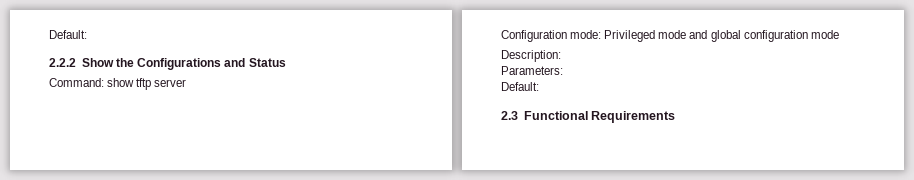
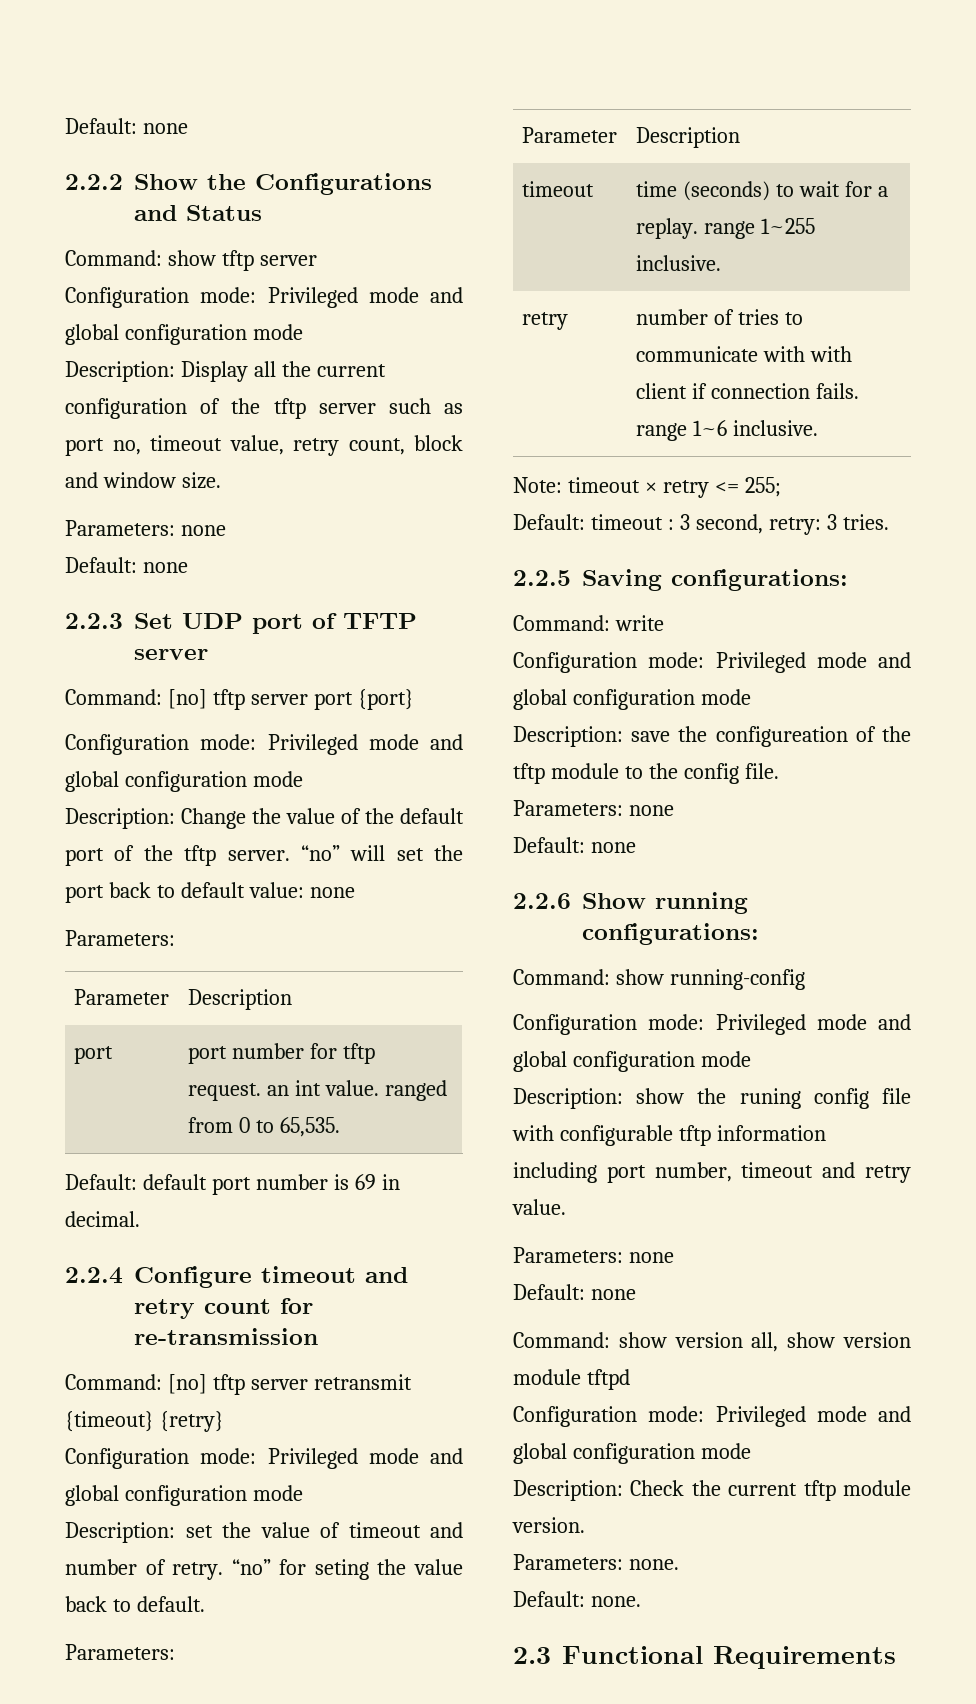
[49,30,87,39] Default: -> [65,118,188,134] Default: none
[501,66,563,75] [501,82,539,91] // Parameters: // Default: -> [180,361,386,382] [65,398,463,419] [65,435,463,456] [65,472,221,489] [65,520,226,536] [65,557,188,573] [65,613,417,634] [134,649,208,660] [65,689,414,710] [65,734,463,755] [65,771,303,792] [65,808,464,829] [65,845,463,866] [65,882,355,903] [65,930,175,946] [74,989,170,1005] [188,989,293,1010] [74,1046,114,1064] [188,1043,376,1064] [188,1080,448,1101] [188,1117,341,1137] [65,1174,400,1195] [65,1211,140,1227] [65,1266,408,1288] [134,1298,313,1319] [134,1328,318,1345] [65,1374,412,1395] [65,1411,224,1432] [65,1448,463,1469] [65,1485,303,1506] [65,1522,463,1543] [65,1559,463,1580] [65,1596,205,1612] [65,1644,175,1660] [522,127,618,143] [636,127,741,148] [522,181,595,197] [636,181,889,201] [636,218,816,239] [636,255,722,271] [522,312,569,330] [636,309,804,325] [636,346,853,362] [636,383,860,399] [636,420,819,441] [513,477,781,498] [513,514,889,535] [513,569,848,591] [513,615,664,631] [513,652,911,673] [513,689,751,710] [513,726,911,747] [513,763,779,784] [513,800,674,816] [513,837,636,853] [513,892,748,914] [582,923,759,945] [513,969,805,990] [513,1014,911,1035] [513,1051,751,1072] [513,1088,911,1109] [512,1125,826,1146] [513,1162,911,1183] [512,1199,566,1215] [513,1247,674,1263] [513,1284,636,1300] [513,1332,911,1352] [513,1369,630,1390] [513,1406,911,1427] [513,1443,751,1464] [513,1480,911,1501] [512,1517,585,1533] [513,1554,679,1570] [513,1591,641,1607] Display all the current configuration of the tftp server such as port no, timeout value, retry count, block and window size. // Parameters: none // Default: none // 2.2.3 Set UDP port of TFTP server // Command: [no] tftp server port {port} // Configuration mode: Privileged mode and global configuration mode // Description: Change the value of the default port of the tftp server. “no” will set the port back to default value: none // Parameters: // Parameter | Description // port | port number for tftp request. an int value. ranged from 0 to 65,535. // Default: default port number is 69 in decimal. // 2.2.4 Configure timeout and retry count for re-transmission // Command: [no] tftp server retransmit {timeout} {retry} // Configuration mode: Privileged mode and global configuration mode // Description: set the value of timeout and number of retry. “no” for seting the value back to default. // Parameters: // Parameter | Description // timeout | time (seconds) to wait for a replay. range 1~255 inclusive. // retry | number of tries to communicate with with client if connection fails. range 1~6 inclusive. // Note: timeout × retry <= 255; // Default: timeout : 3 second, retry: 3 tries. // 2.2.5 Saving configurations: // Command: write // Configuration mode: Privileged mode and global configuration mode // Description: save the configureation of the tftp module to the config file. // Parameters: none // Default: none // 2.2.6 Show running configurations: // Command: show running-config // Configuration mode: Privileged mode and global configuration mode // Description: show the runing config file with configurable tftp information including port number, timeout and retry value. // Parameters: none // Default: none // Command: show version all, show version module tftpd // Configuration mode: Privileged mode and global configuration mode // Description: Check the current tftp module version. // Parameters: none. // Default: none.

